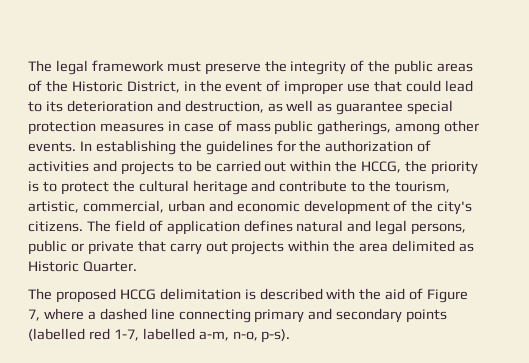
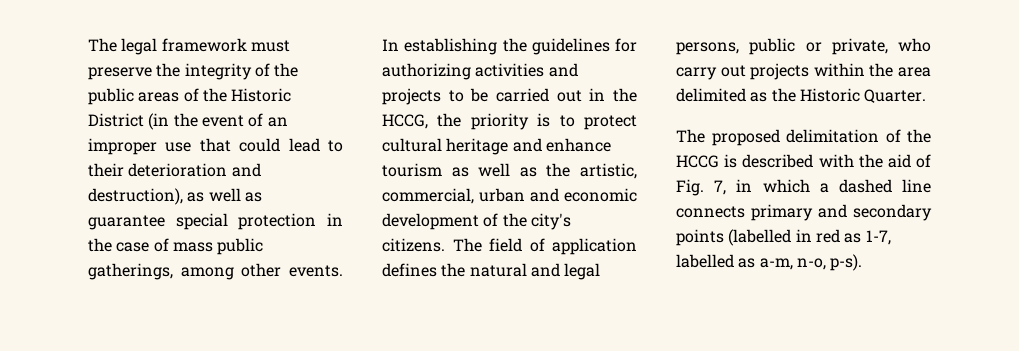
[126,81,196,93] District, in -> [88,113,170,130] District (in
(281, 86) none -> [267,117,288,127] an
[45,101,63,112] its -> [88,163,124,177] their
[184,100,264,113] destruction, -> [88,188,183,205] destruction),
[99,121,180,132] measures in -> [327,213,344,226] [88,238,112,252] in the
[299,140,432,152] the authorization of -> [382,63,471,80] authorizing
[290,160,332,172] within -> [589,88,606,101] in
[112,180,135,192] the -> (637, 122) none
[279,180,451,193] contribute to the tourism, -> [545,138,611,152] [382,163,571,177] enhance tourism as well as the
(293, 226) none -> [441,263,466,277] the
[87,240,166,255] private that -> [831,38,931,55] private, who
(475, 247) none -> [771,88,796,102] the
[119,288,241,300] HCCG delimitation -> [786,129,931,143] [676,155,719,168] delimitation of the HCCG
[427,289,469,303] [28,308,84,321] Figure 7, where -> [676,179,810,196] Fig. 7, in which
[178,309,251,323] connecting -> [676,206,745,218] connects
[88,328,110,340] red -> [795,229,862,243] in red as
(195, 334) none -> [738,258,756,268] as

